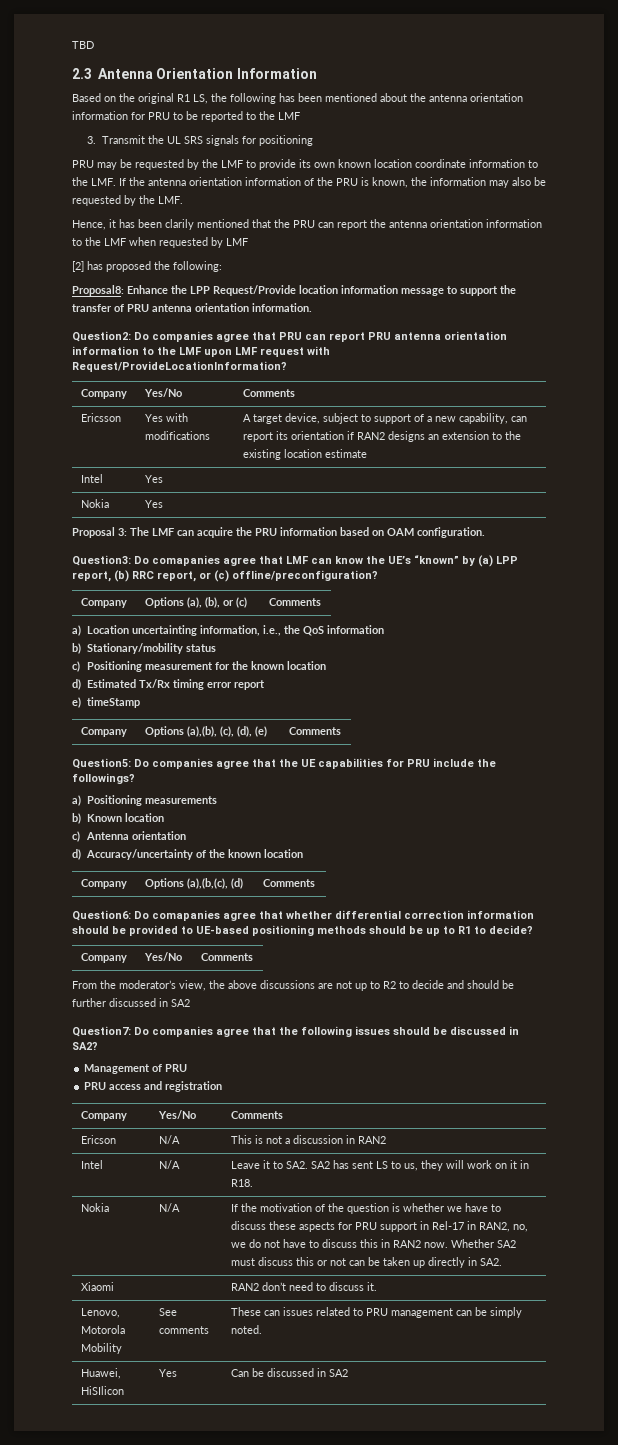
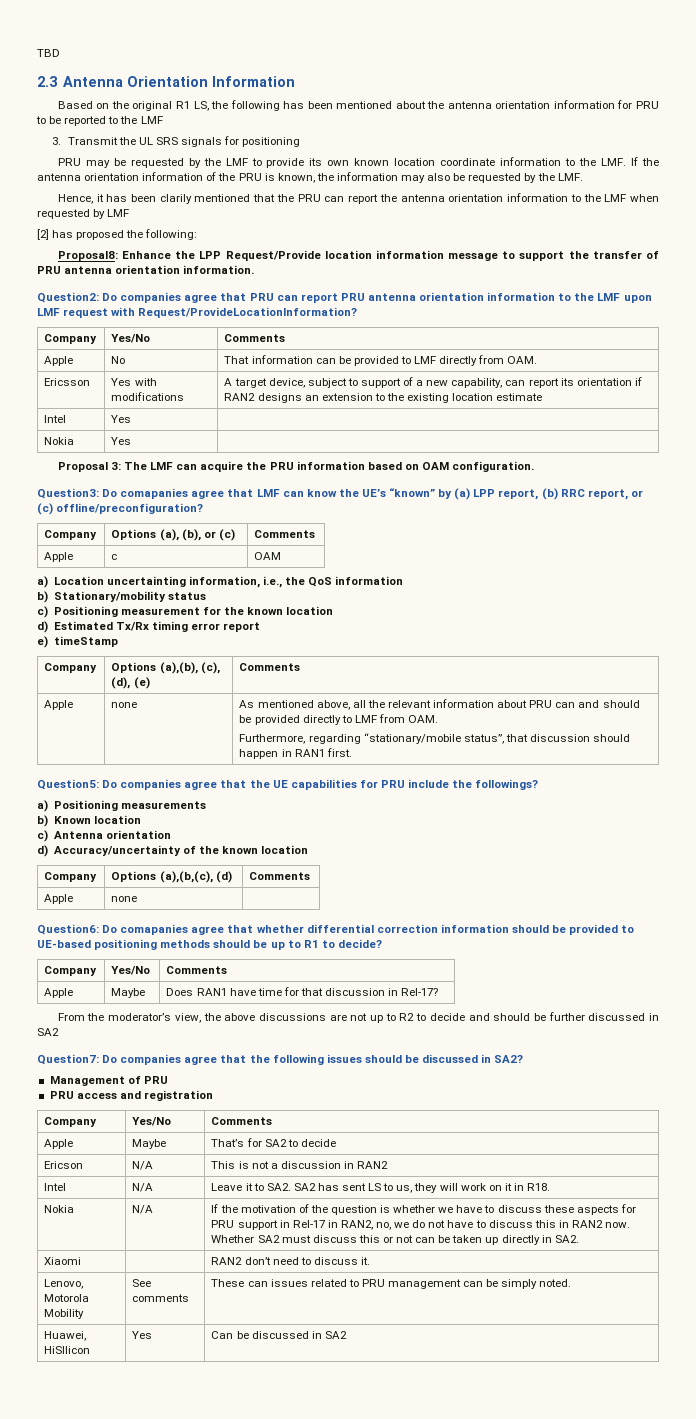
(295, 393) none -> [44,356,74,366] [111,356,126,364] [224,355,538,366] // Apple | No | That information can be provided to LMF directly from OAM.
(321, 602) none -> [44,552,74,562] [111,554,118,560] [254,552,282,560] // Apple | c | OAM
(341, 731) none -> [44,700,74,710] [111,702,138,708] [239,699,640,710] [239,714,439,725] [239,733,631,744] [239,748,352,759] // Apple | none | As mentioned above, all the relevant information about PRU can and should be provided directly to LMF from OAM. // Furthermore, regarding “stationary/mobile status”, that discussion should happen in RAN1 first.
(315, 883) none -> [44,894,74,904] [111,896,138,902] // Apple | none |
(253, 957) none -> [44,988,74,998] [111,988,146,998] [166,987,439,996] // Apple | Maybe | Does RAN1 have time for that discussion in Rel-17?
(283, 1115) none -> [44,1139,74,1149] [132,1139,167,1149] [211,1138,336,1147] // Apple | Maybe | That’s for SA2 to decide

